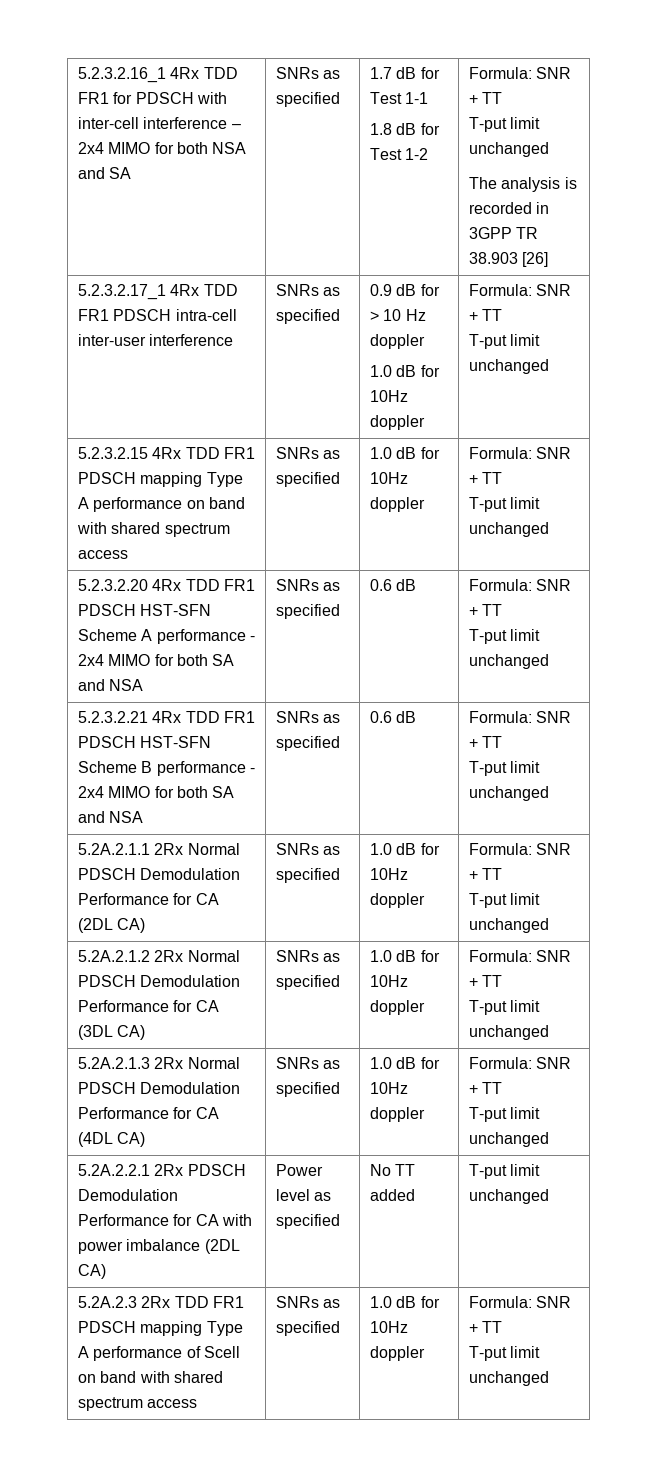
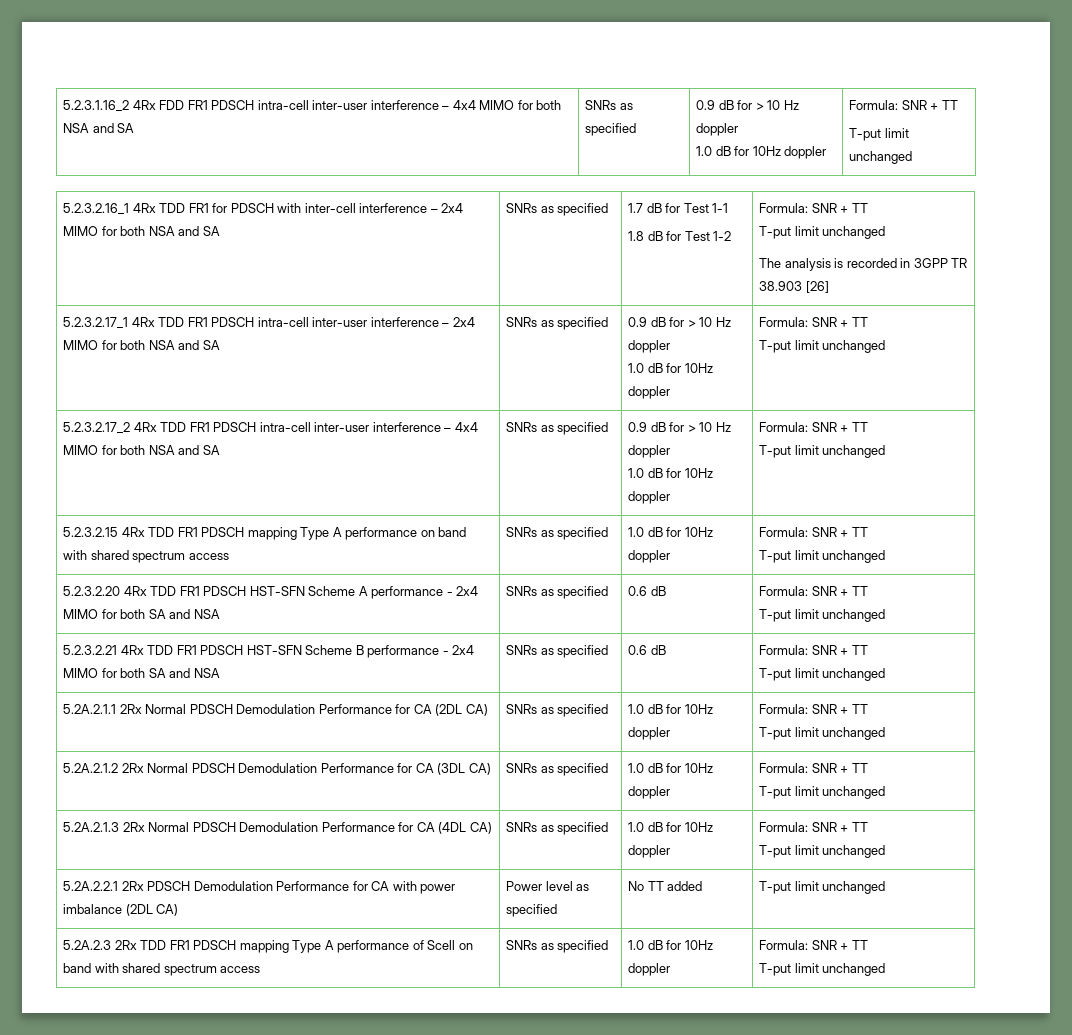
(77, 75) none -> [63,100,562,112] [63,123,135,133] [585,100,633,110] [585,123,637,136] [696,100,799,110] [696,123,739,136] [696,146,827,159] [849,100,958,110] [849,128,909,141] [849,151,913,164] 5.2.3.1.16_2 4Rx FDD FR1 PDSCH intra-cell inter-user interference – 4x4 MIMO for both NSA and SA | SNRs as specified | 0.9 dB for > 10 Hz doppler // 1.0 dB for 10Hz doppler | Formula: SNR + TT // T-put limit unchanged //
(234, 340) none -> [442,317,475,327] [63,340,220,350] [506,317,609,330] [628,317,731,327] [628,340,671,353] [628,363,713,373] [628,386,671,399] [759,317,868,327] [759,340,886,353] [63,422,478,434] [63,445,220,455] – 2x4 MIMO for both NSA and SA | SNRs as specified | 0.9 dB for > 10 Hz doppler // 1.0 dB for 10Hz doppler | Formula: SNR + TT // T-put limit unchanged // 5.2.3.2.17_2 4Rx TDD FR1 PDSCH intra-cell inter-user interference – 4x4 MIMO for both NSA and SA

